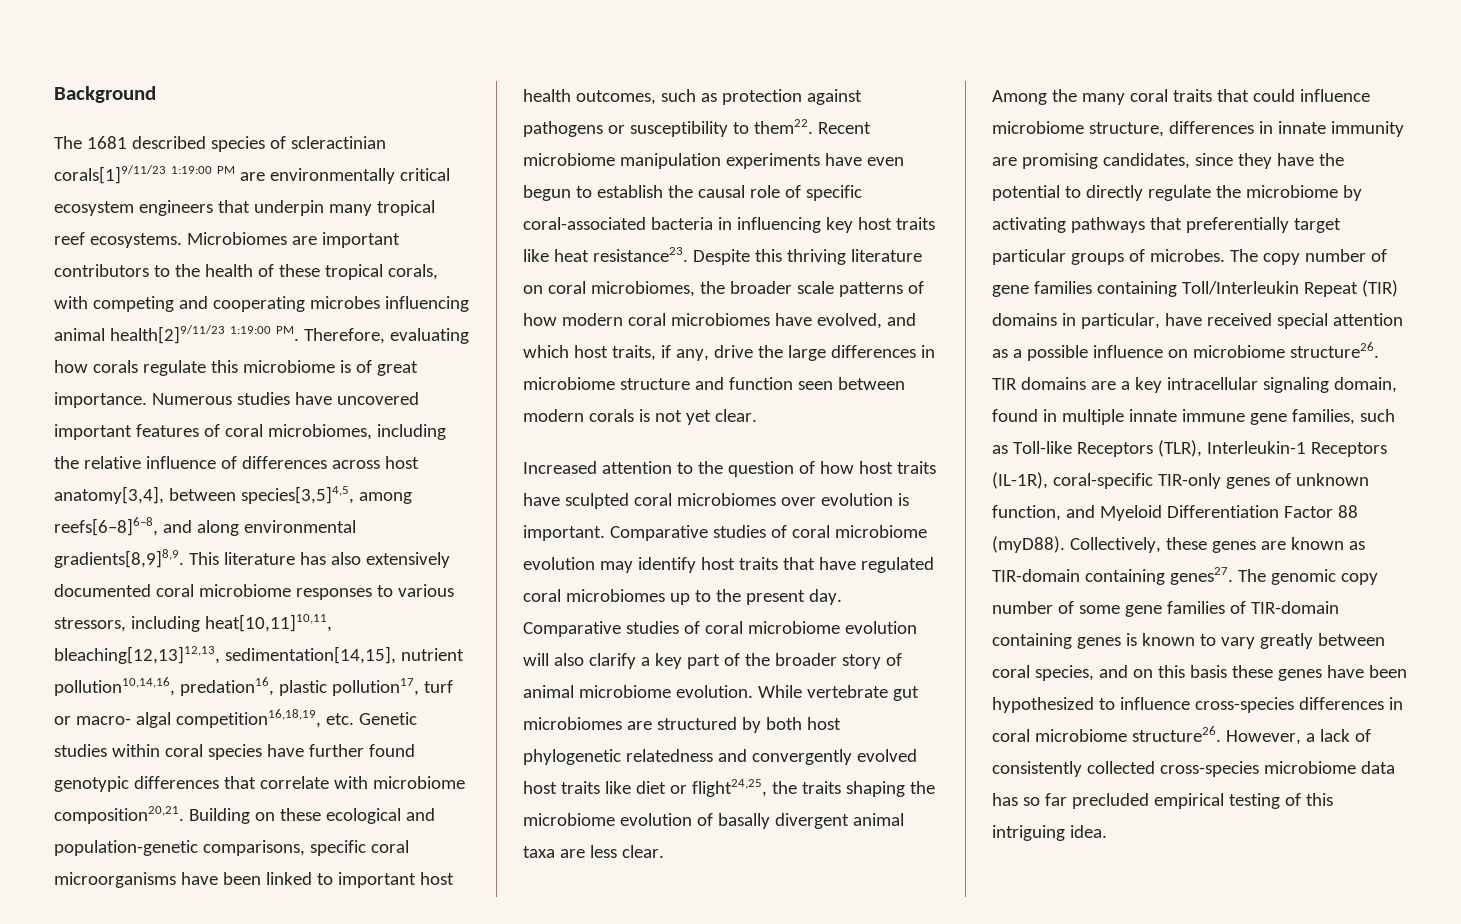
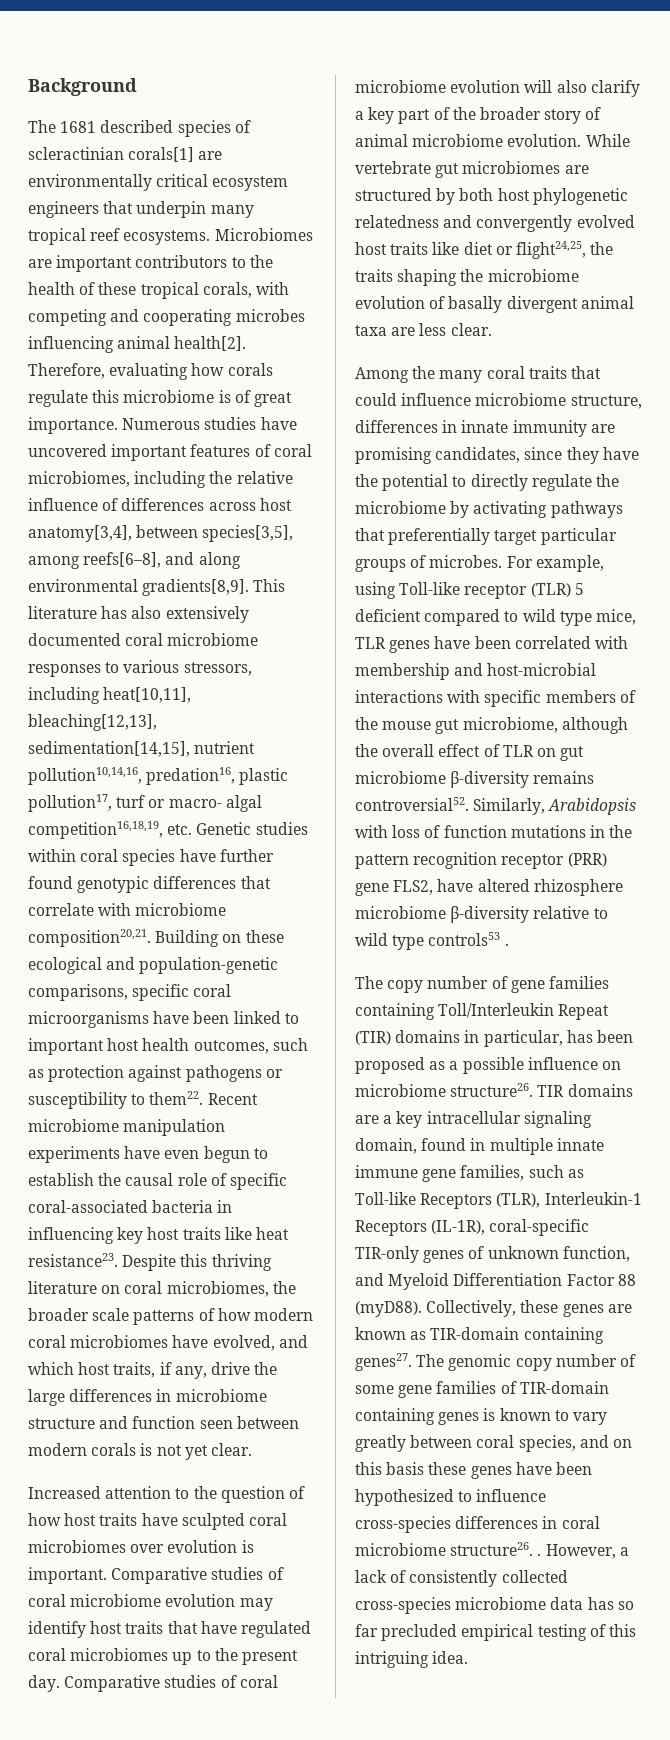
[54,165,235,184] corals[1]9/11/23 1:19:00 PM -> [128,147,195,162] corals[1]
[109,325,299,344] health[2]9/11/23 1:19:00 PM. -> [174,336,247,351] health[2].
[240,486,412,504] [54,517,158,536] species[3,5]4,5, among reefs[6–8]6–8, -> [202,525,294,542] [28,552,162,569] species[3,5], among reefs[6–8],
[54,549,184,568] gradients[8,9]8,9. -> [142,579,250,596] gradients[8,9].
[204,614,332,632] [54,646,220,664] heat[10,11]10,11, bleaching[12,13]12,13, -> [103,687,192,703] [28,714,157,731] heat[10,11], bleaching[12,13],
(1225, 255) none -> [506,555,604,572] [355,582,584,599] [355,609,636,626] [355,636,628,653] [355,663,597,680] [355,690,636,707] [355,717,628,734] [355,744,585,761] [355,771,595,788] [355,797,637,815] [355,825,633,838] [355,852,607,869] [355,879,623,896] [355,906,608,923] [355,932,509,950] For example, using Toll-like receptor (TLR) 5 deficient compared to wild type mice, TLR genes have been correlated with membership and host-microbial interactions with specific members of the mouse gut microbiome, although the overall effect of TLR on gut microbiome β-diversity remains controversial52. Similarly, Arabidopsis with loss of function mutations in the pattern recognition receptor (PRR) gene FLS2, have altered rhizosphere microbiome β-diversity relative to wild type controls53 . //
[1164,313,1403,329] have received special attention -> [566,1030,633,1043] [355,1057,425,1074] has been proposed
(1221, 734) none -> [537,1553,542,1556] .

